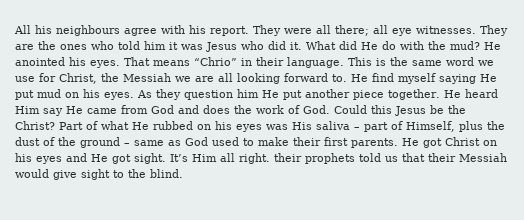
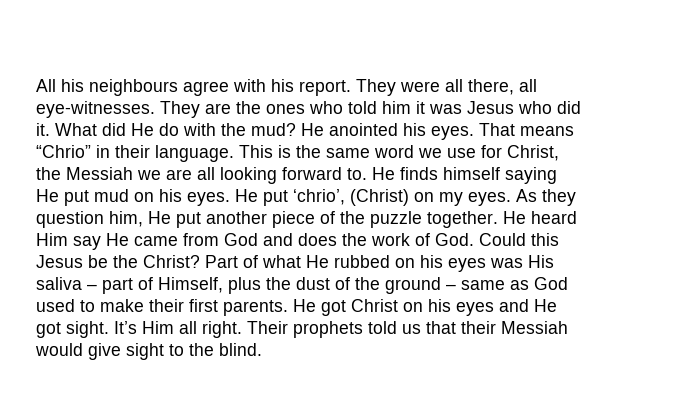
[335,25,476,36] there; all eye witnesses. -> [468,79,537,95] [36,101,155,118] there, all eye-witnesses.
[372,73,436,84] find myself -> [400,167,500,180] finds himself
(134, 96) none -> [235,189,511,206] He put ‘chrio’, (Christ) on my eyes.
[237,89,259,98] him -> [109,211,143,227] him,
(384, 95) none -> [320,211,422,228] of the puzzle
[274,153,302,162] their -> [247,321,288,334] Their

